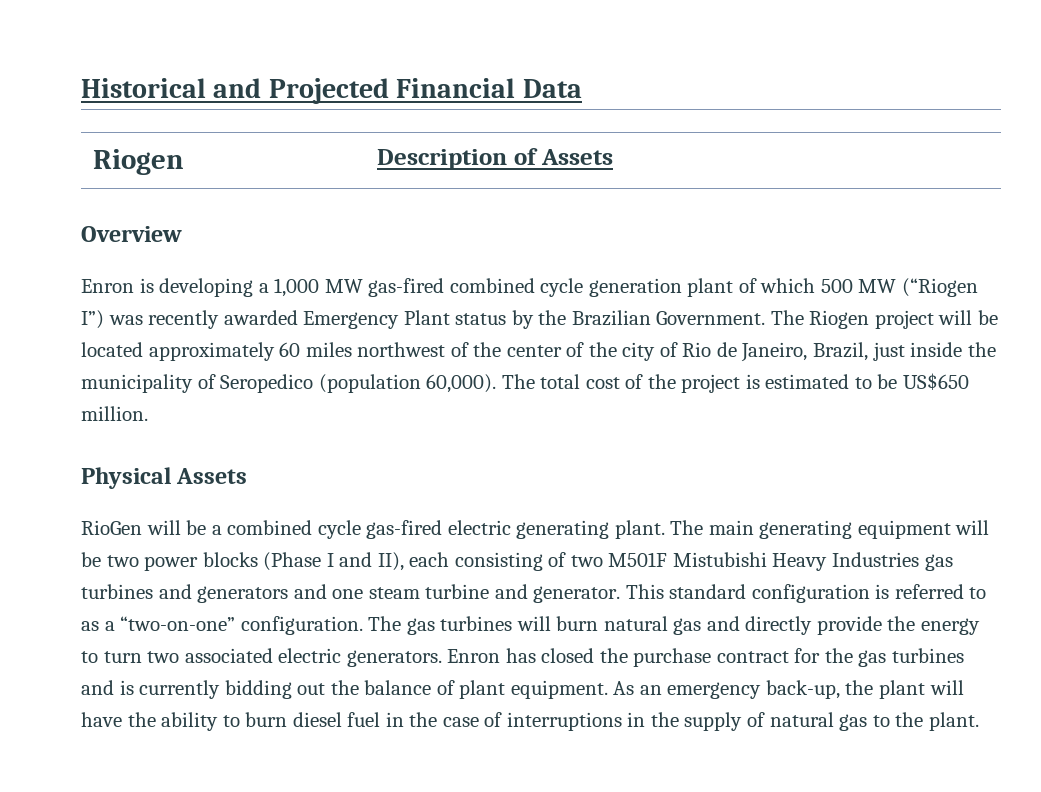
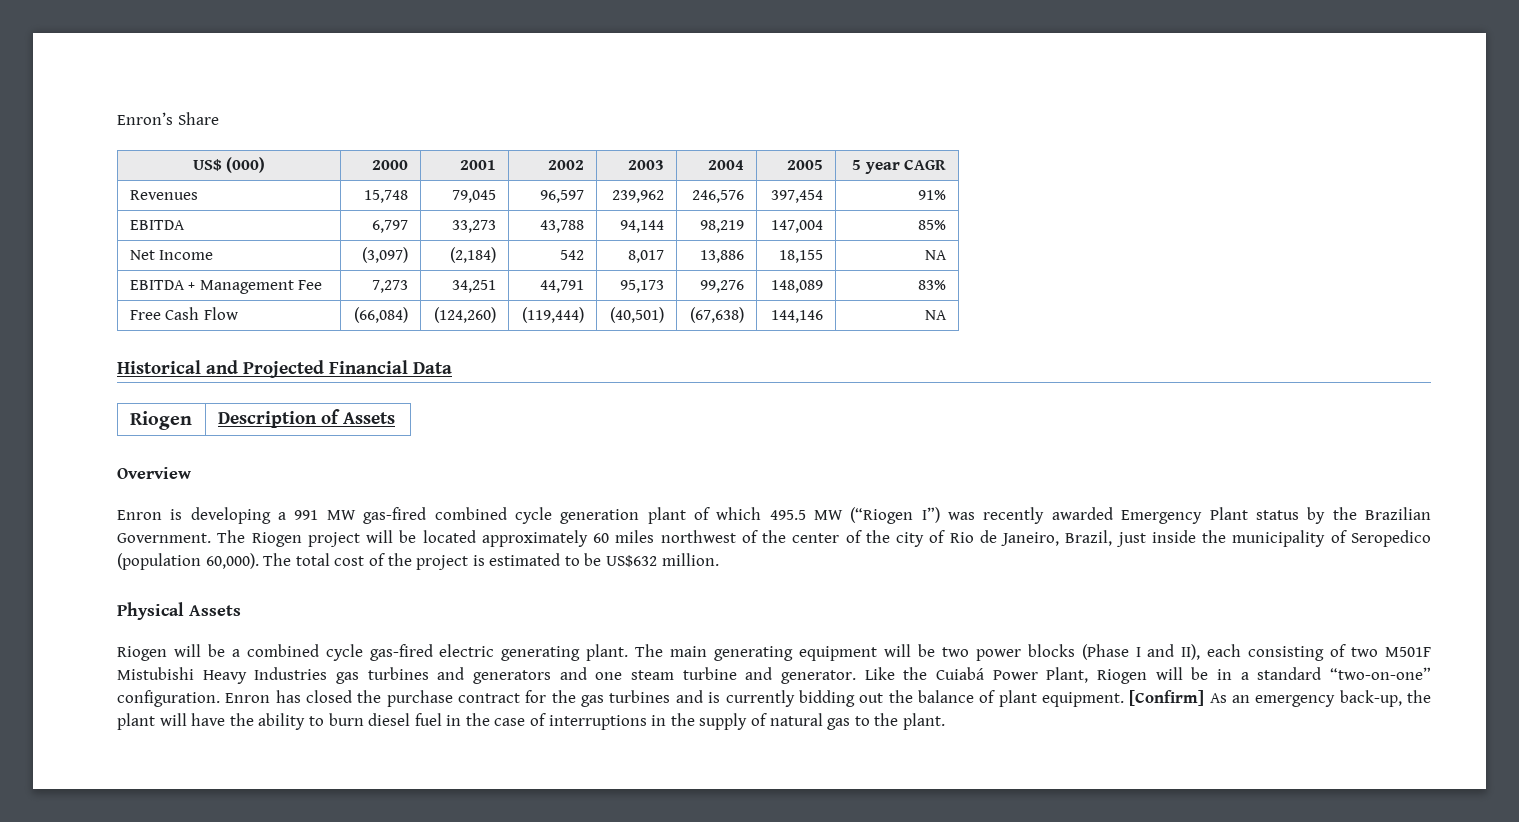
(81, 88) none -> [117,112,219,125] [192,157,266,173] [372,160,409,170] [460,160,497,170] [548,160,585,170] [628,160,665,170] [708,160,745,170] [787,160,824,170] [852,159,947,174] [129,190,198,200] [364,190,409,203] [452,190,497,203] [540,190,585,203] [612,190,665,203] [692,190,745,203] [771,190,824,203] [918,190,947,200] [129,220,185,230] [372,220,409,233] [452,220,497,233] [540,220,585,233] [620,220,665,233] [700,220,745,233] [771,220,824,233] [918,220,947,230] [129,250,214,260] [362,247,409,263] [450,247,497,263] [560,250,585,260] [628,250,665,263] [700,250,745,263] [779,250,824,263] [925,250,948,260] [129,280,323,294] [372,280,409,293] [452,280,497,293] [540,280,585,293] [620,280,665,293] [700,280,745,293] [771,280,824,293] [918,280,947,290] [129,307,238,320] [354,307,409,323] [434,307,497,323] [522,307,585,323] [610,307,665,323] [690,307,745,323] [771,310,824,323] [925,310,948,320] Enron’s Share // US$ (000) | 2000 | 2001 | 2002 | 2003 | 2004 | 2005 | 5 year CAGR // Revenues | 15,748 | 79,045 | 96,597 | 239,962 | 246,576 | 397,454 | 91% // EBITDA | 6,797 | 33,273 | 43,788 | 94,144 | 98,219 | 147,004 | 85% // Net Income | (3,097) | (2,184) | 542 | 8,017 | 13,886 | 18,155 | NA // EBITDA + Management Fee | 7,273 | 34,251 | 44,791 | 95,173 | 99,276 | 148,089 | 83% // Free Cash Flow | (66,084) | (124,260) | (119,444) | (40,501) | (67,638) | 144,146 | NA //
[274,278,320,297] 1,000 -> [294,510,319,520] 991
[820,279,853,293] 500 -> [769,510,806,520] 495.5
[903,373,970,390] US$650 -> [606,555,658,567] US$632
[81,520,142,535] RioGen -> [117,646,167,661] Riogen
[625,584,987,603] [81,616,981,635] [81,648,442,667] This standard configuration is referred to as a “two-on-one” configuration. The gas turbines will burn natural gas and directly provide the energy to turn two associated electric generators. -> [864,667,1431,684] [117,690,220,707] Like the Cuiabá Power Plant, Riogen will be in a standard “two-on-one” configuration.
(608, 689) none -> [1129,690,1205,706] [Confirm]

